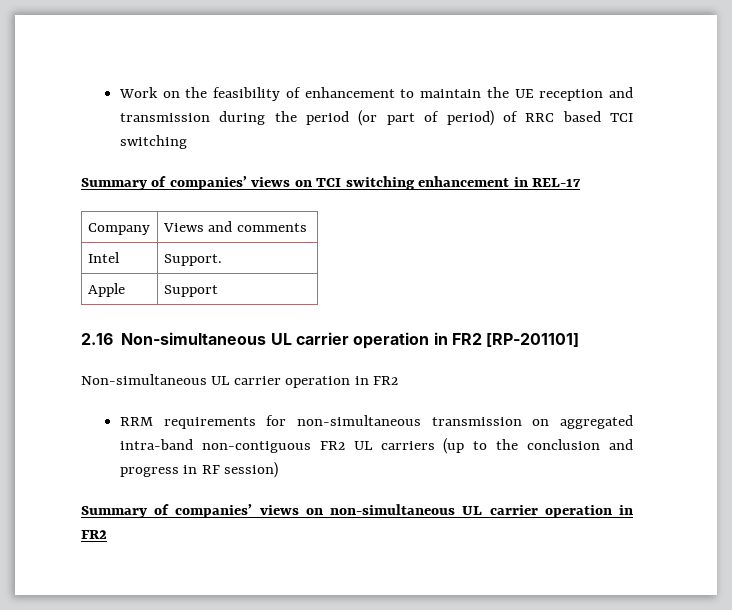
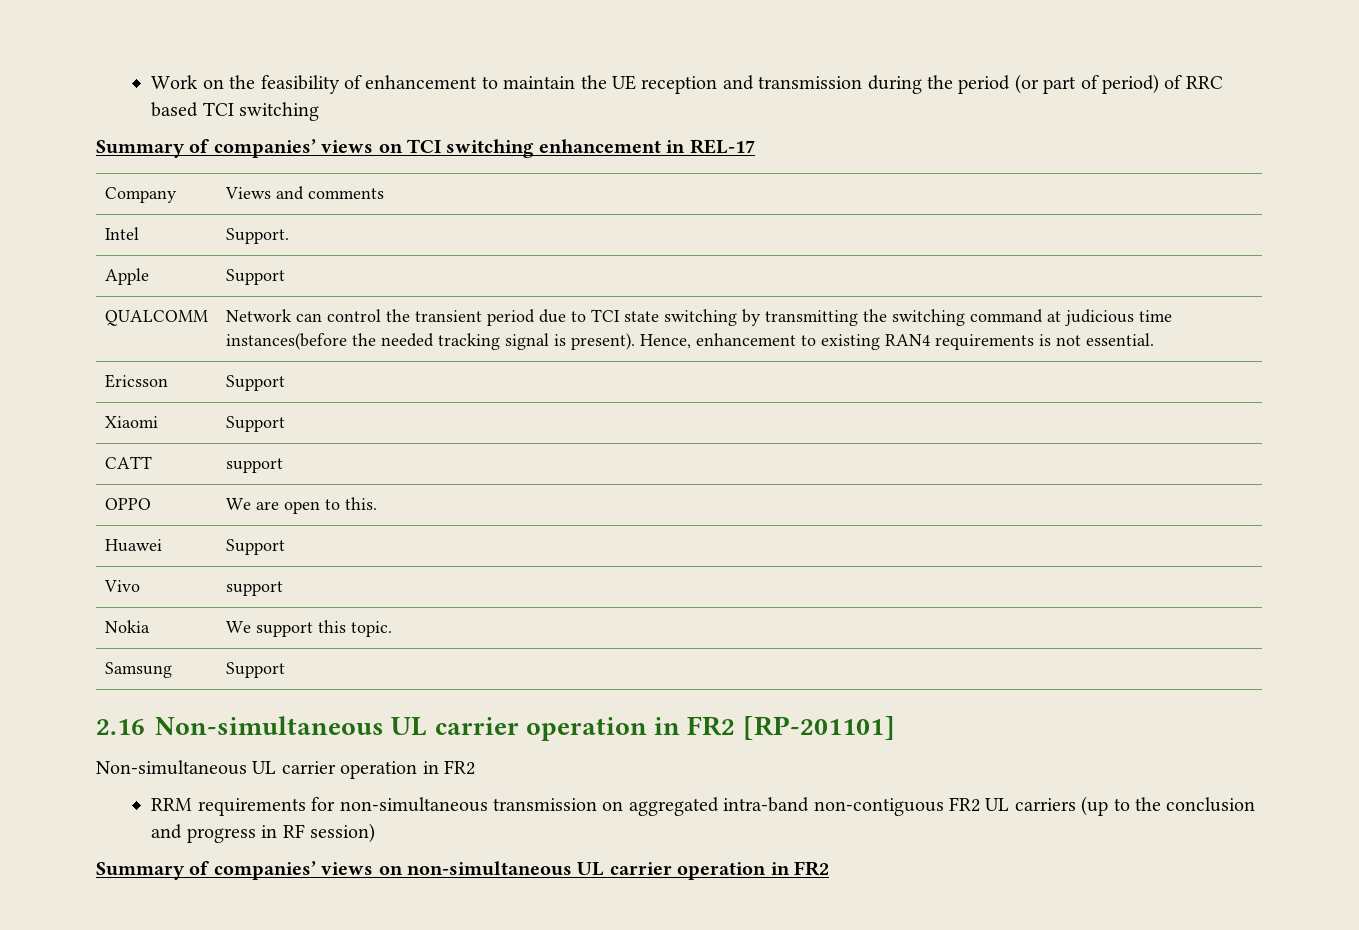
(218, 291) none -> [104,310,208,326] [225,309,1172,326] [225,333,1154,350] [104,374,168,388] [225,375,285,391] [104,416,158,428] [225,416,285,432] [104,456,152,469] [225,458,283,473] [104,498,151,510] [225,497,377,514] [104,539,162,552] [225,539,285,555] [103,580,140,592] [225,581,283,596] [104,620,150,633] [225,620,392,637] [104,662,172,678] [225,662,285,678] // QUALCOMM | Network can control the transient period due to TCI state switching by transmitting the switching command at judicious time instances(before the needed tracking signal is present). Hence, enhancement to existing RAN4 requirements is not essential. // Ericsson | Support // Xiaomi | Support // CATT | support // OPPO | We are open to this. // Huawei | Support // Vivo | support // Nokia | We support this topic. // Samsung | Support

